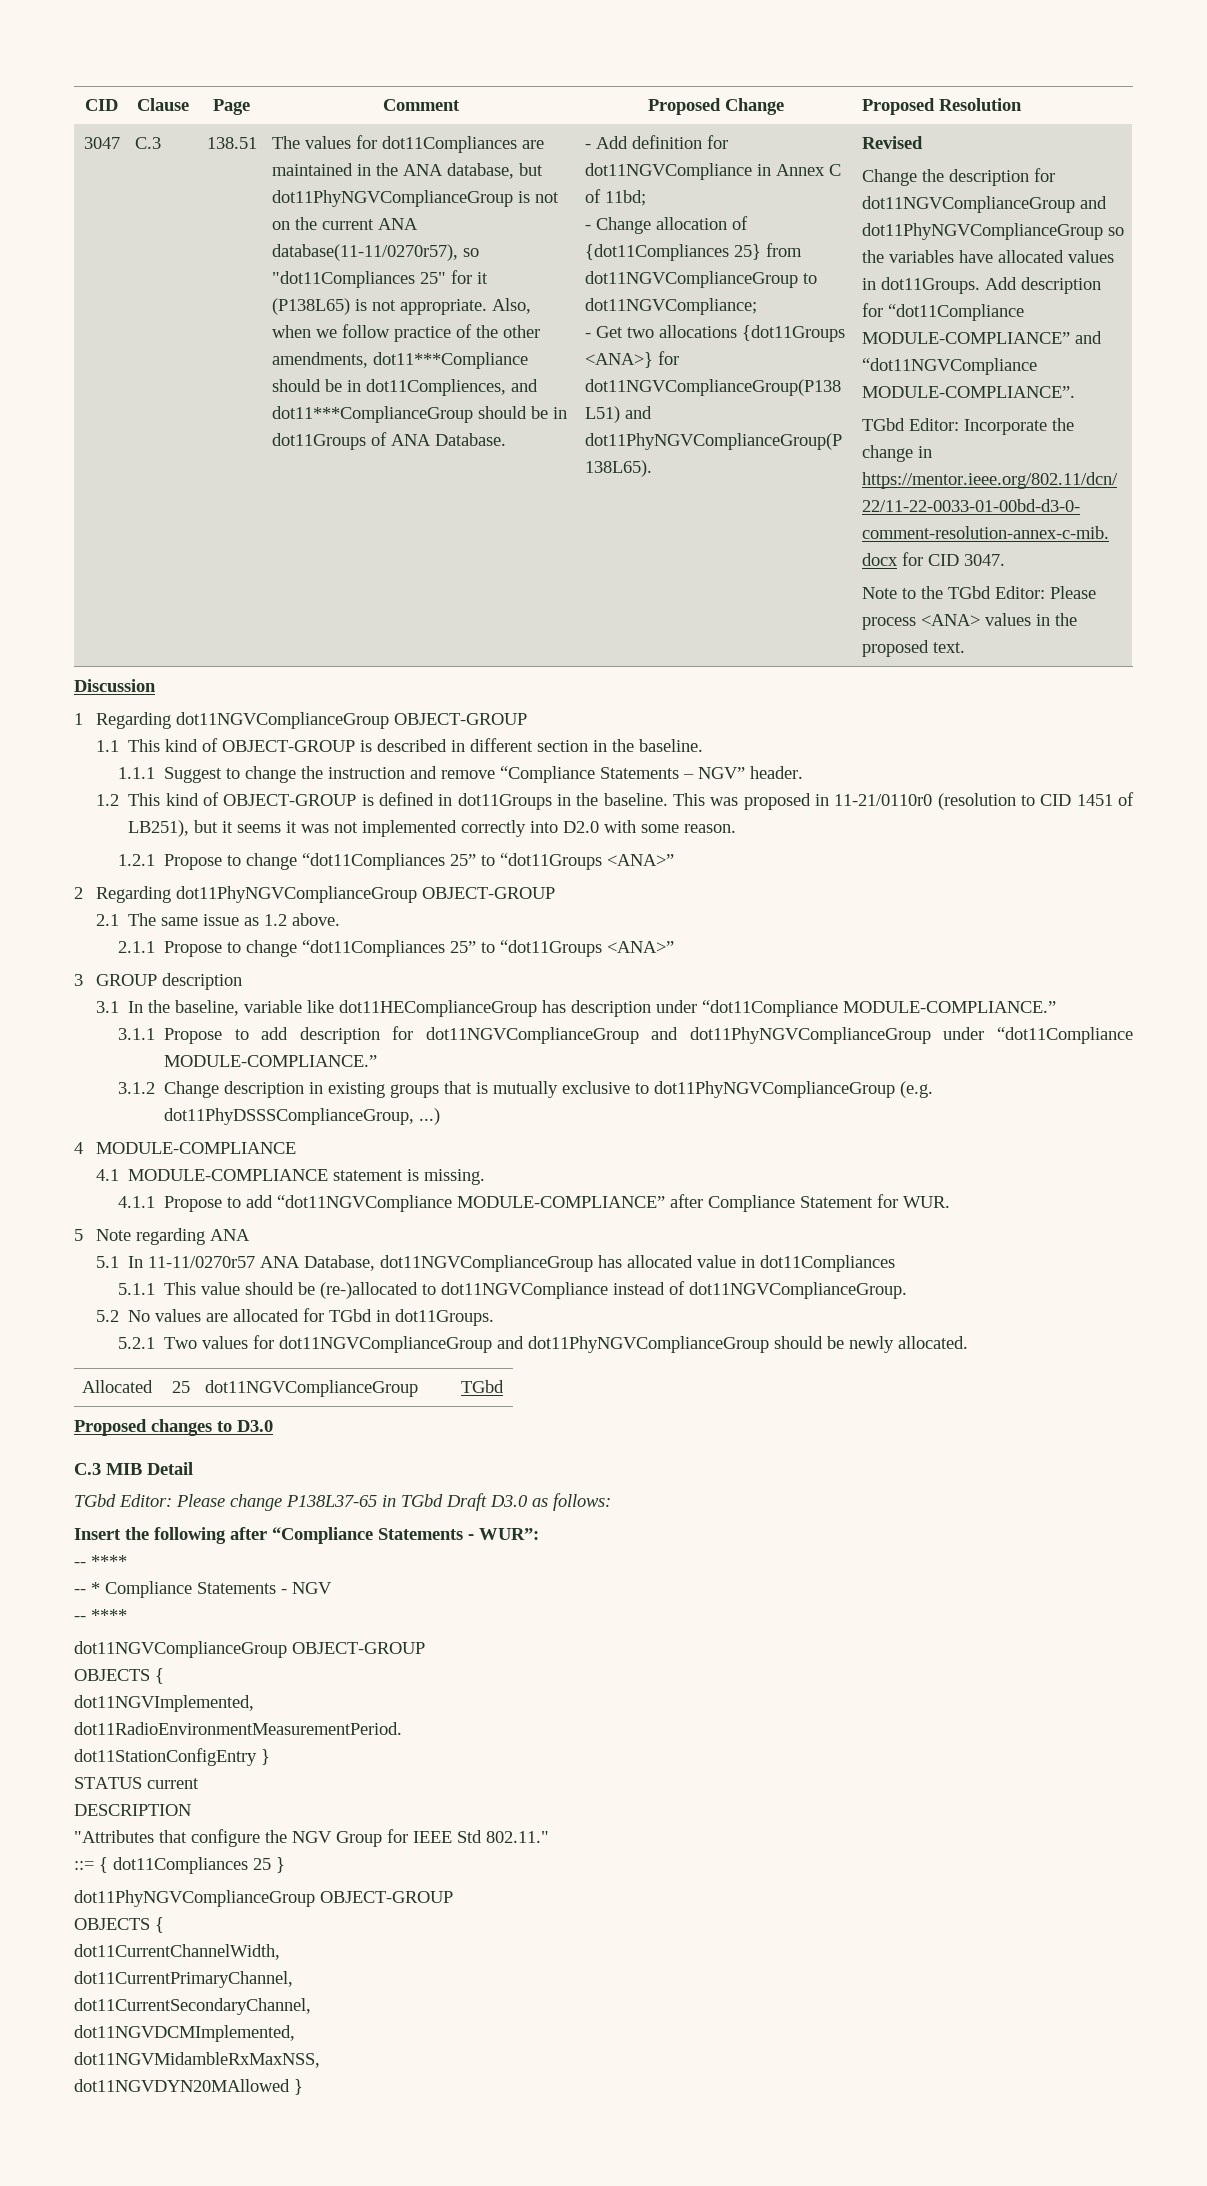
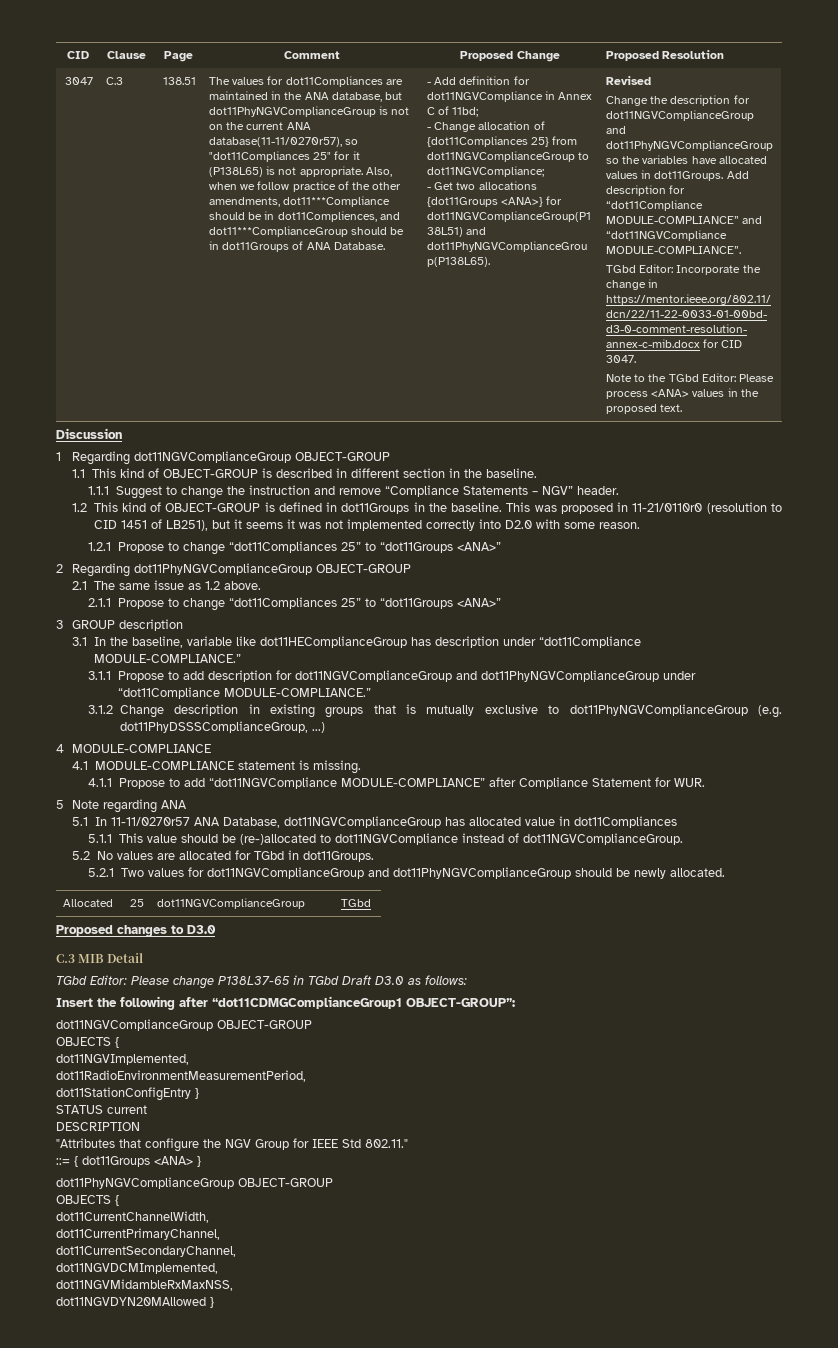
[272,1527,539,1544] [74,1555,127,1567] [74,1581,332,1598] [74,1609,127,1621] “Compliance Statements - WUR”: // -- **** // -- * Compliance Statements - NGV // -- **** -> [212,996,515,1009] “dot11CDMGComplianceGroup1 OBJECT-GROUP”:
[74,1722,402,1735] dot11RadioEnvironmentMeasurementPeriod. -> [56,1070,306,1082] dot11RadioEnvironmentMeasurementPeriod,
[113,1857,271,1874] dot11Compliances 25 -> [82,1156,193,1167] dot11Groups <ANA>

